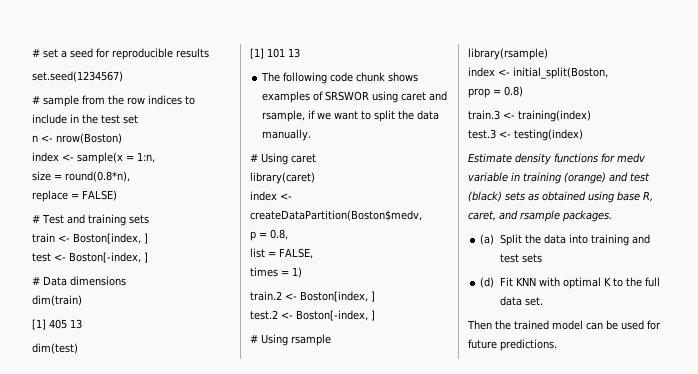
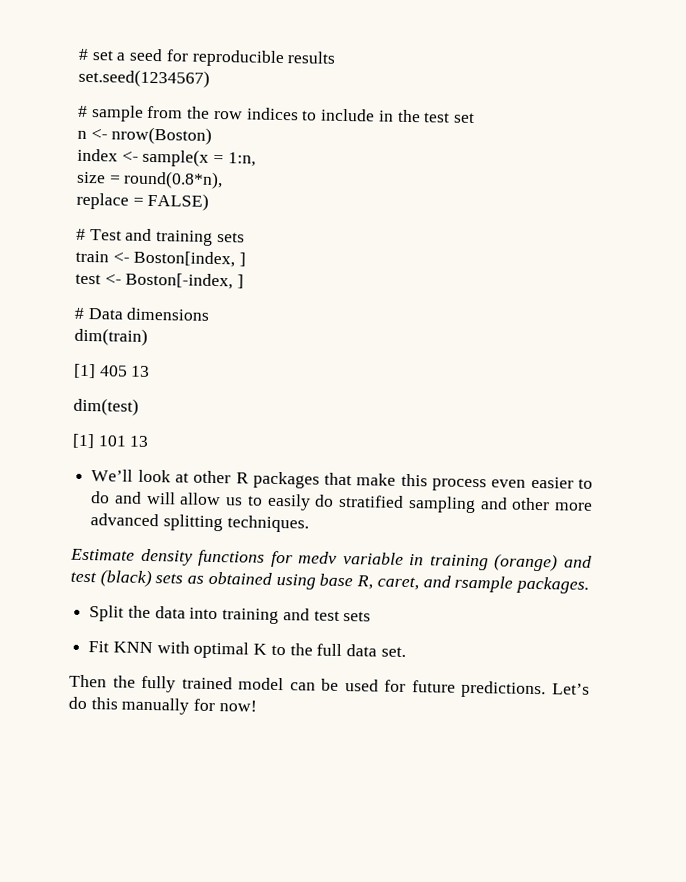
[261,72,419,84] [262,91,448,103] [262,110,440,122] [262,129,312,141] [250,153,316,165] [250,172,315,184] [250,191,292,201] [250,210,422,221] [250,229,288,241] [250,248,313,259] [250,267,302,278] [250,291,375,302] [250,310,375,321] [250,334,331,346] [468,48,548,60] [468,67,608,79] [468,86,523,98] [468,110,591,122] [468,129,583,141] The following code chunk shows examples of SRSWOR using caret and rsample, if we want to split the data manually. // # Using caret // library(caret) // index <- createDataPartition(Boston$medv, // p = 0.8, // list = FALSE, // times = 1) // train.2 <- Boston[index, ] // test.2 <- Boston[-index, ] // # Using rsample // library(rsample) // index <- initial_split(Boston, // prop = 0.8) // train.3 <- training(index) // test.3 <- testing(index) -> [91,469,593,492] [91,491,593,514] [90,513,309,533] We’ll look at other R packages that make this process even easier to do and will allow us to easily do stratified sampling and other more advanced splitting techniques.
[480,234,495,245] (a) -> (589, 585) none
[480,277,495,288] (d) -> (372, 616) none
(511, 325) none -> [141,675,177,693] fully
(557, 345) none -> [552,683,590,695] [68,696,257,715] Let’s do this manually for now!

